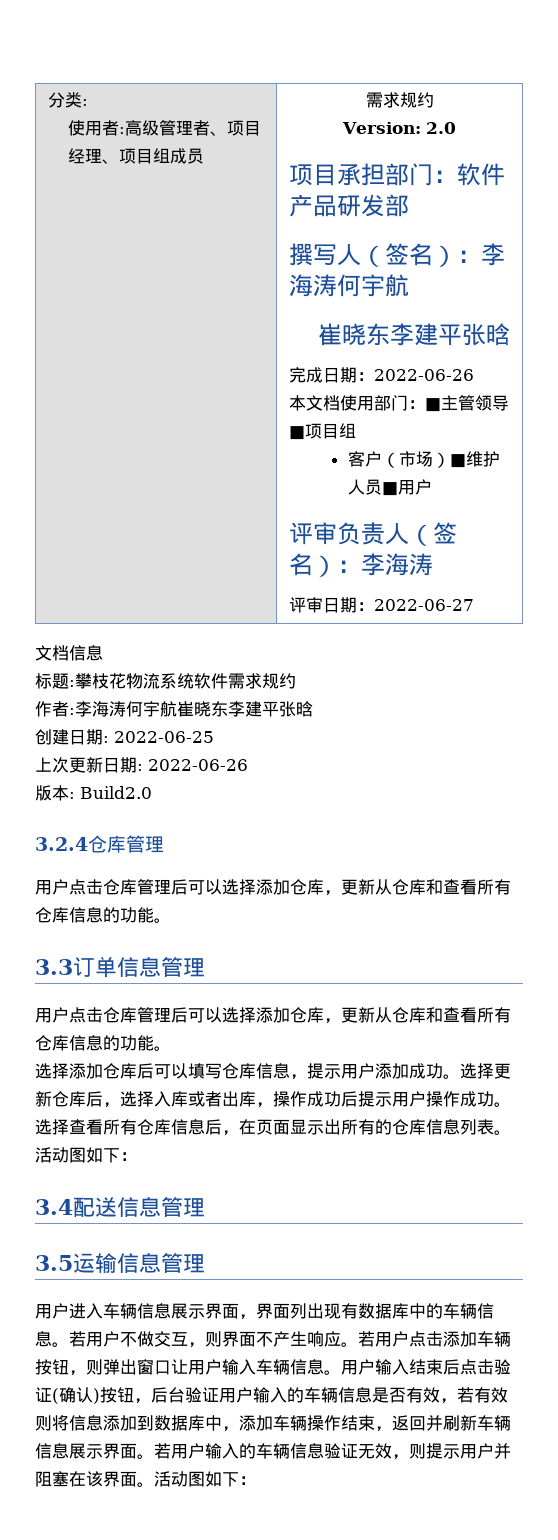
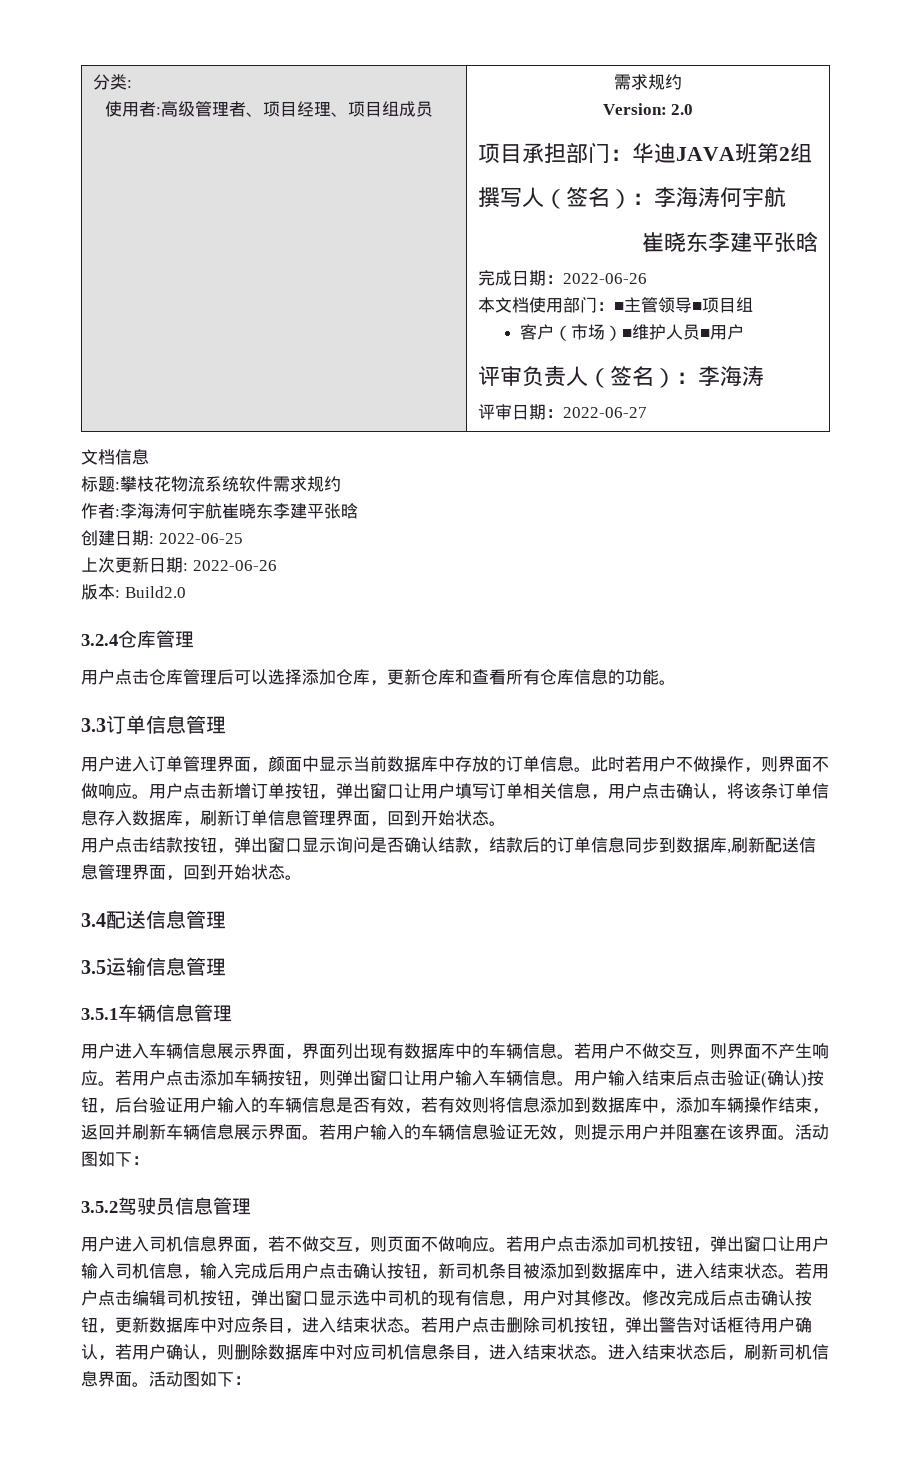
[457,163,506,186] [289,194,410,217] 软件产品研发部 -> [632,143,813,164] 华迪JAVA班第2组
[375,879,392,895] 从 -> (421, 677) none
[69,1007,511,1024] [35,1035,171,1051] [35,1063,511,1080] [35,1091,511,1108] [35,1119,511,1136] [35,1147,137,1163] 点击仓库管理后可以选择添加仓库，更新从仓库和查看所有仓库信息的功能。 // 选择添加仓库后可以填写仓库信息，提示用户添加成功。选择更新仓库后，选择入库或者出库，操作成功后提示用户操作成功。选择查看所有仓库信息后，在页面显示出所有的仓库信息列表。活动图如下： -> [115,756,829,773] [81,783,829,800] [81,810,506,827] [81,837,816,854] [81,864,302,881] 进入订单管理界面，颜面中显示当前数据库中存放的订单信息。此时若用户不做操作，则界面不做响应。用户点击新增订单按钮，弹出窗口让用户填写订单相关信息，用户点击确认，将该条订单信息存入数据库，刷新订单信息管理界面，回到开始状态。 // 用户点击结款按钮，弹出窗口显示询问是否确认结款，结款后的订单信息同步到数据库,刷新配送信息管理界面，回到开始状态。
(205, 1263) none -> [81,1004,232,1022] // 3.5.1车辆信息管理
(256, 1480) none -> [81,1197,251,1215] [81,1236,829,1253] [81,1263,829,1280] [81,1290,812,1307] [81,1317,812,1334] [81,1344,829,1361] [81,1371,251,1387] // 3.5.2驾驶员信息管理 // 用户进入司机信息界面，若不做交互，则页面不做响应。若用户点击添加司机按钮，弹出窗口让用户输入司机信息，输入完成后用户点击确认按钮，新司机条目被添加到数据库中，进入结束状态。若用户点击编辑司机按钮，弹出窗口显示选中司机的现有信息，用户对其修改。修改完成后点击确认按钮，更新数据库中对应条目，进入结束状态。若用户点击删除司机按钮，弹出警告对话框待用户确认，若用户确认，则删除数据库中对应司机信息条目，进入结束状态。进入结束状态后，刷新司机信息界面。活动图如下：

